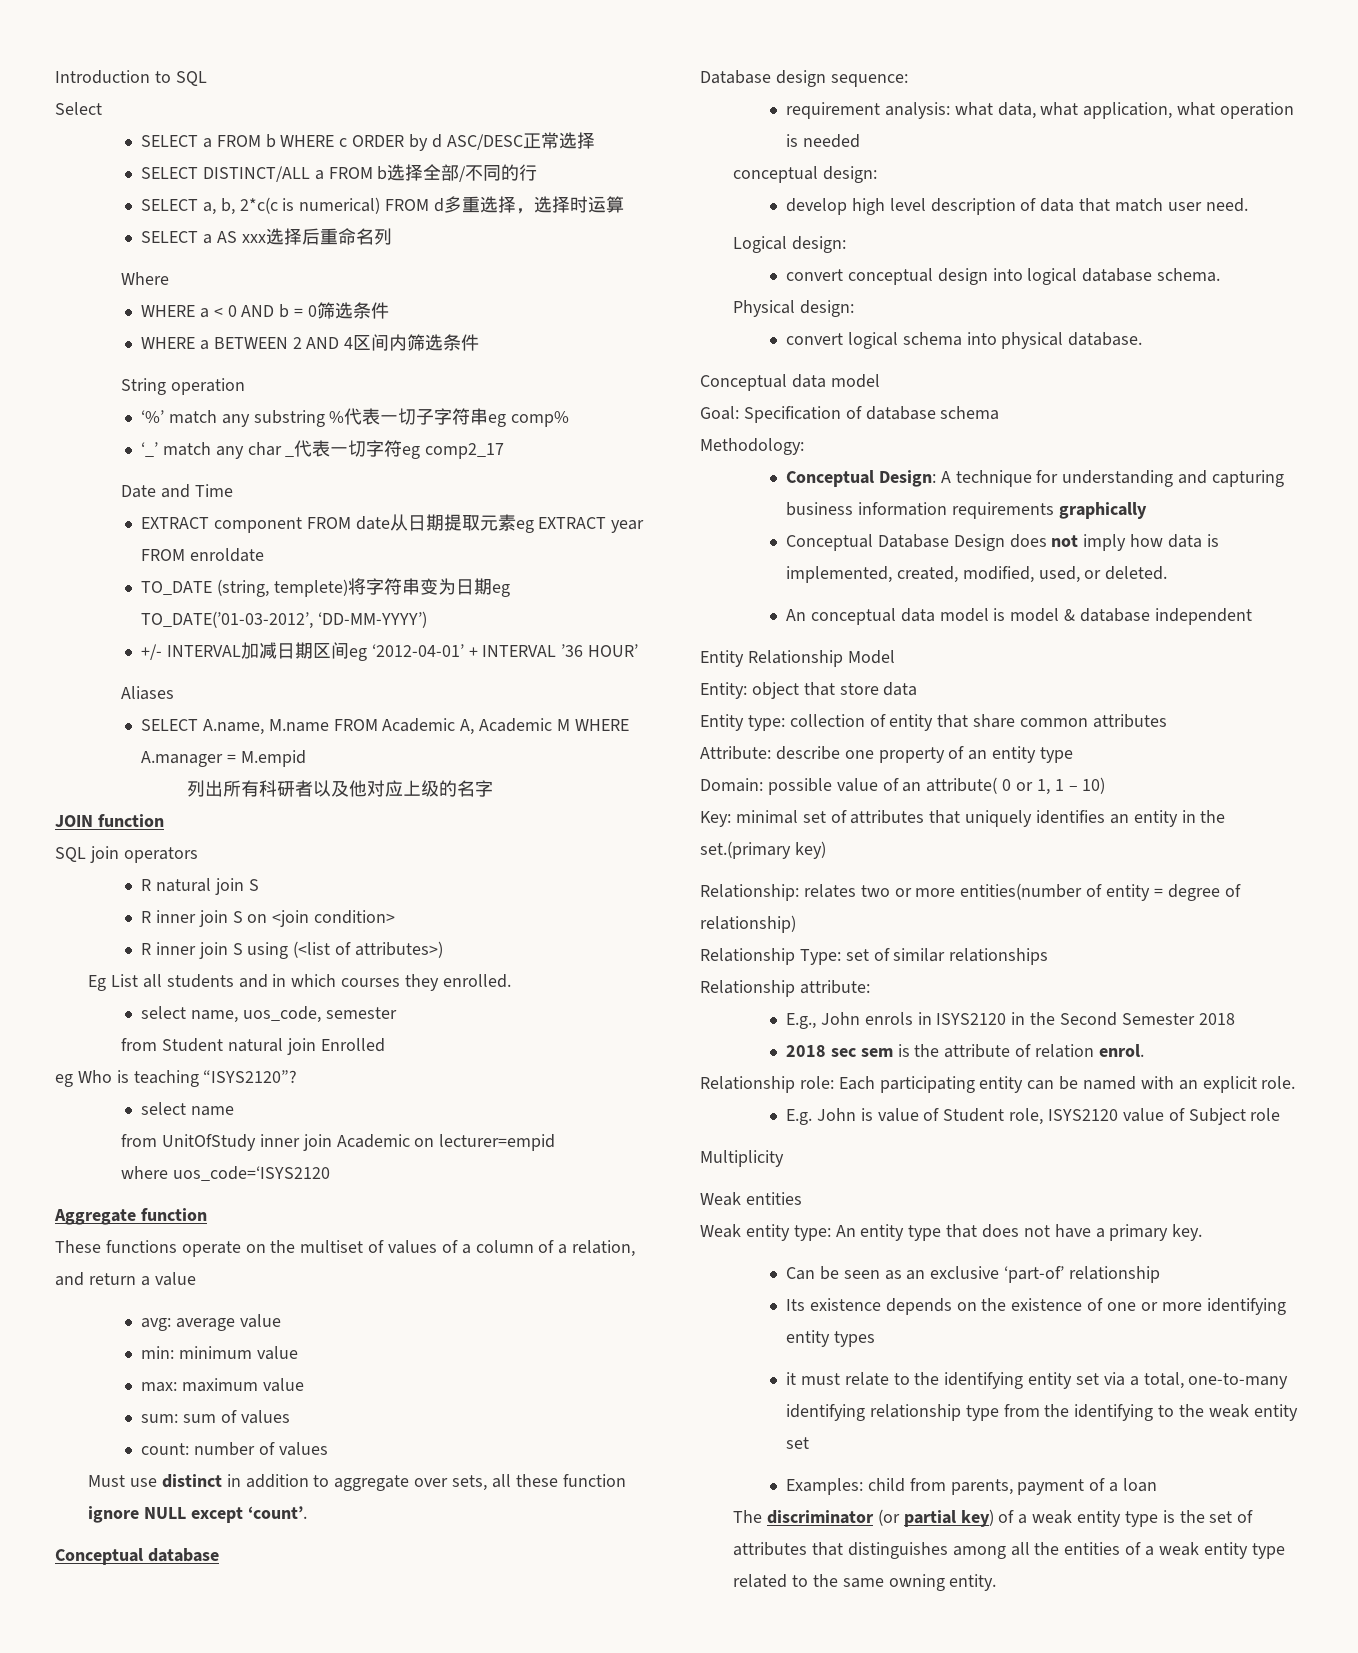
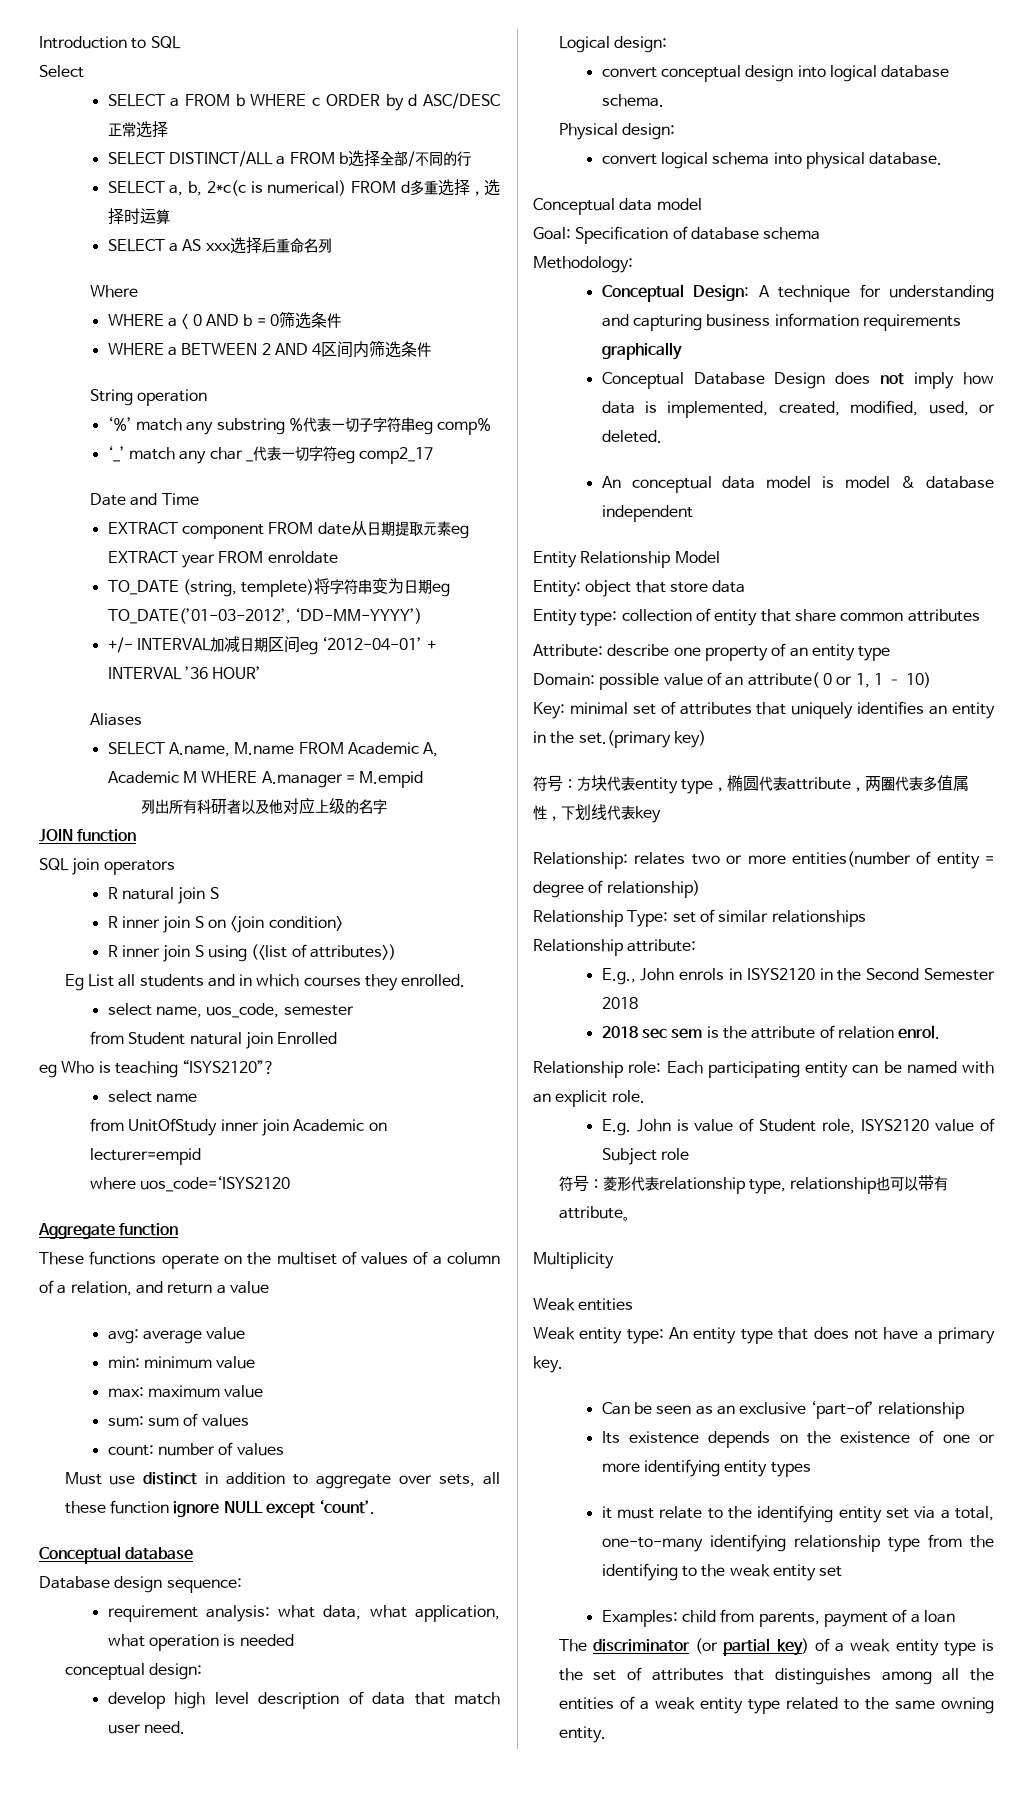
(826, 850) none -> [533,775,970,794] [533,804,661,823] // 符号：方块代表entity type，椭圆代表attribute，两圈代表多值属性，下划线代表key
(1281, 1114) none -> [558,1175,949,1194] [558,1206,630,1221] // 符号：菱形代表relationship type, relationship也可以带有attribute。

